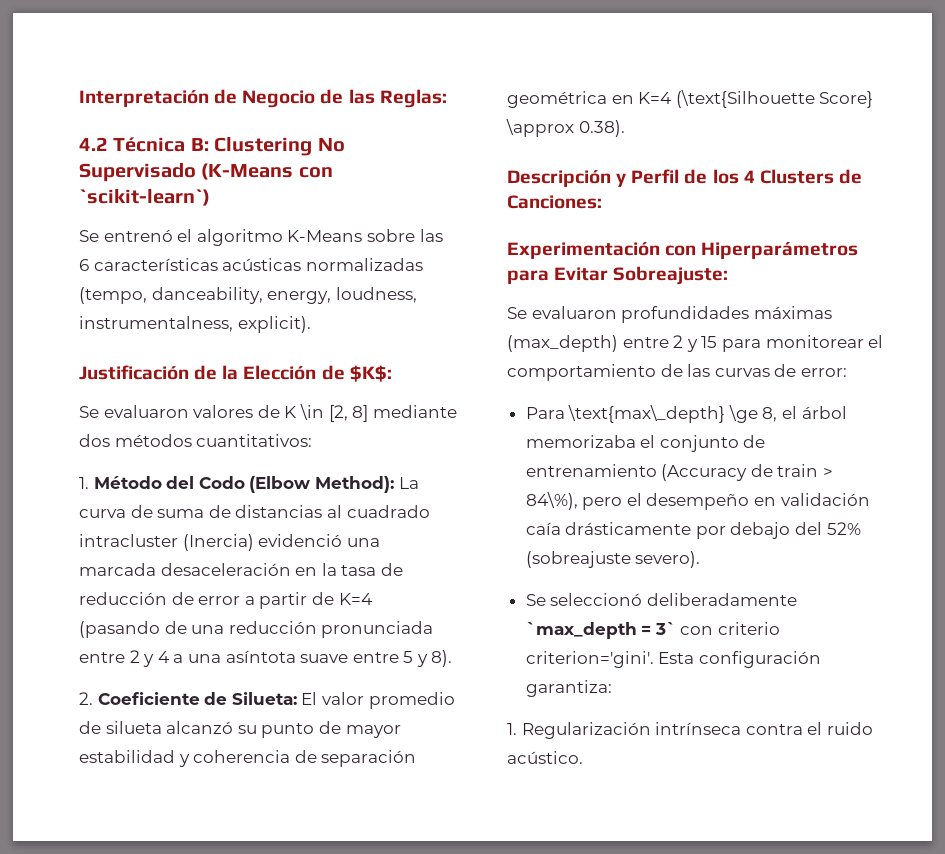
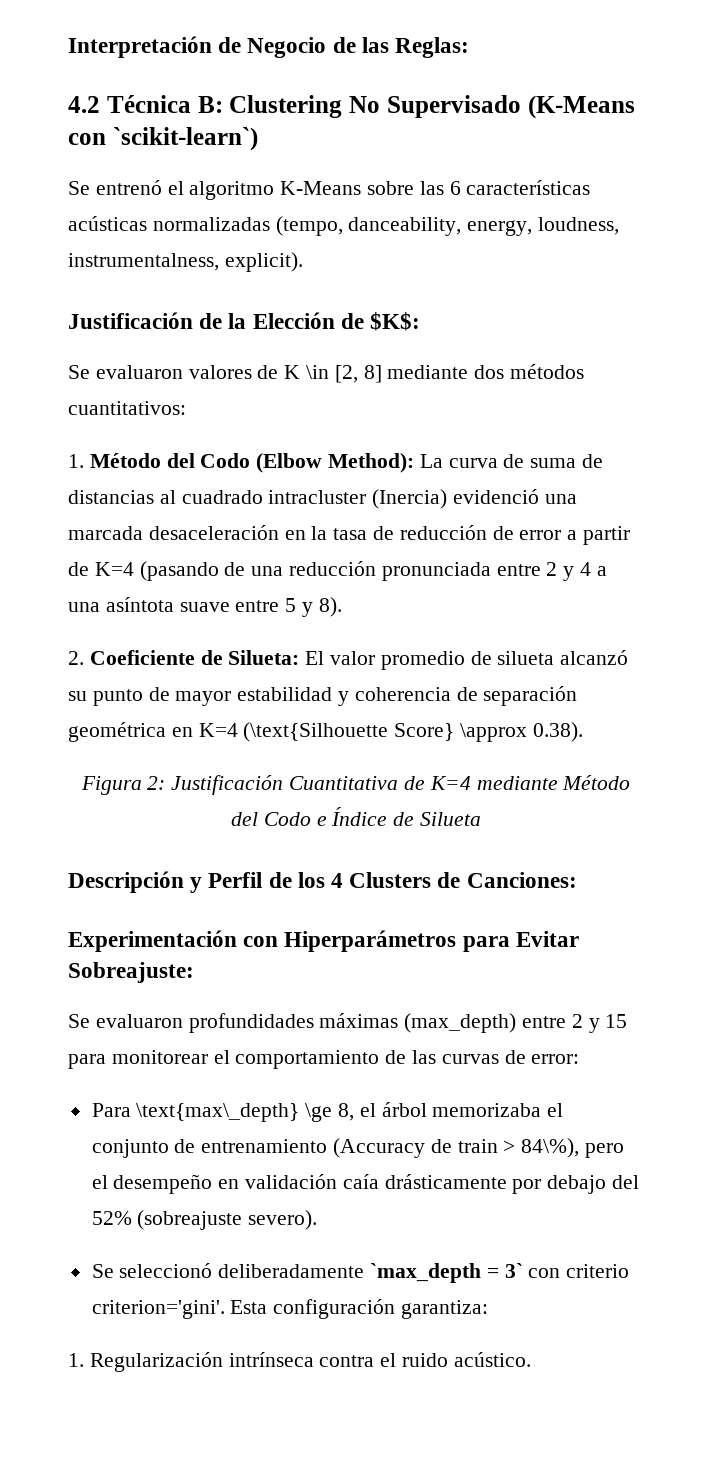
(625, 128) none -> [80,775,631,795] [230,807,482,826] // Figura 2: Justificación Cuantitativa de K=4 mediante Método del Codo e Índice de Silueta

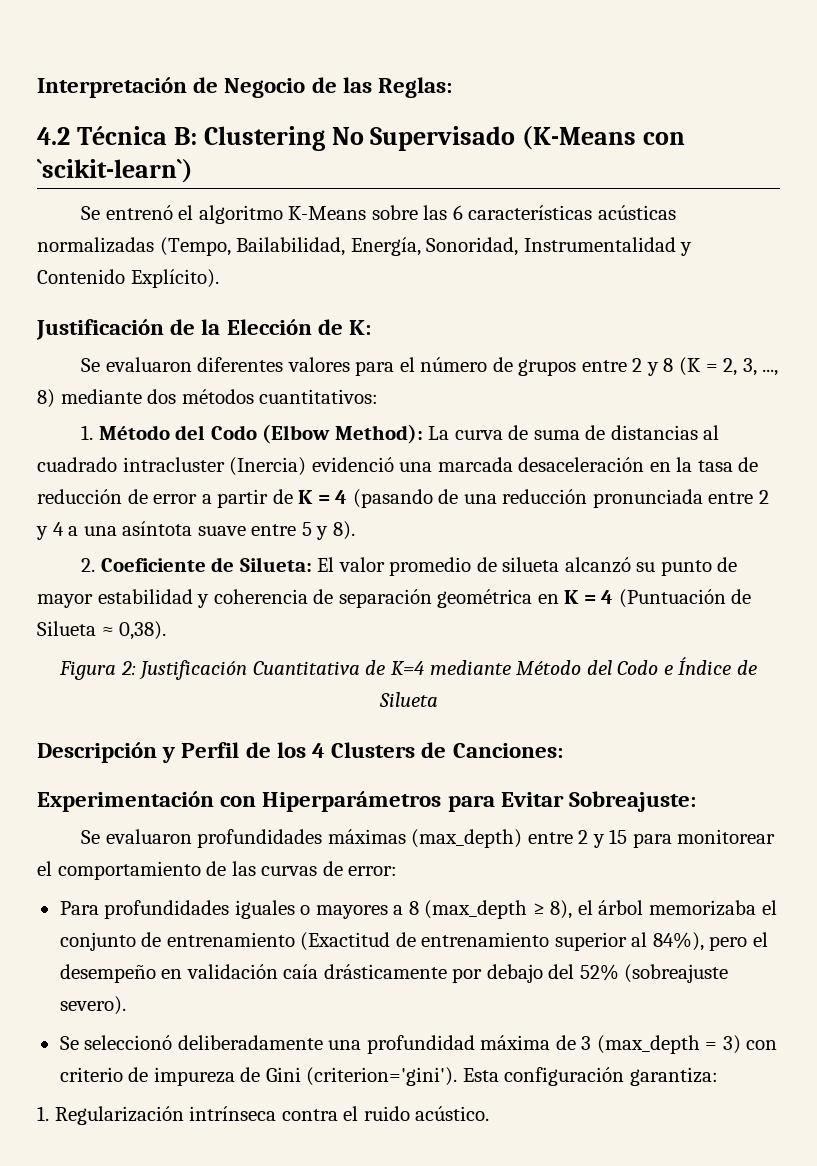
[275,216,620,236] [68,252,303,272] (tempo, danceability, energy, loudness, instrumentalness, explicit). -> [159,237,693,256] [37,269,219,288] (Tempo, Bailabilidad, Energía, Sonoridad, Instrumentalidad y Contenido Explícito).
[370,312,421,331] [68,365,382,383] $K$: // Se evaluaron valores de K \in [2, 8] -> [349,320,372,335] [81,357,779,376] [37,389,55,408] K: // Se evaluaron diferentes valores para el número de grupos entre 2 y 8 (K = 2, 3, ..., 8)
[94,562,134,576] K=4 -> [298,490,348,504] K = 4
[198,722,583,742] K=4 (\text{Silhouette Score} \approx 0.38). -> [564,589,752,608] [37,621,167,640] K = 4 (Puntuación de Silueta ≈ 0,38).
[136,1103,355,1122] \text{max\_depth} \ge 8, -> [104,900,573,919] profundidades iguales o mayores a 8 (max_depth ≥ 8),
[333,1138,580,1158] (Accuracy de train > 84\%), -> [300,932,704,951] (Exactitud de entrenamiento superior al 84%),
[370,1263,630,1283] [91,1300,225,1319] `max_depth = 3` con criterio criterion='gini'. -> [328,1035,778,1054] [59,1067,458,1086] una profundidad máxima de 3 (max_depth = 3) con criterio de impureza de Gini (criterion='gini').

